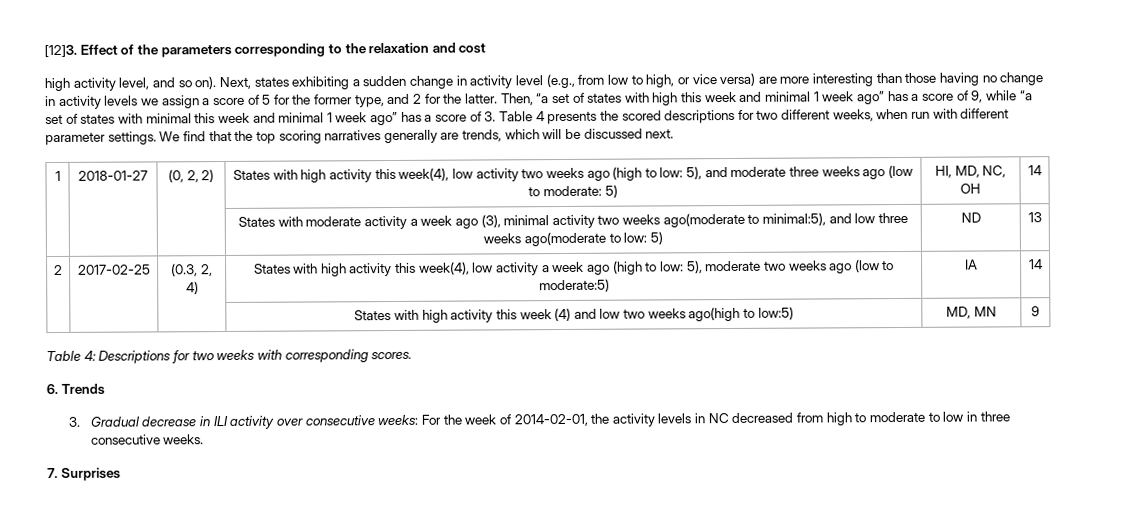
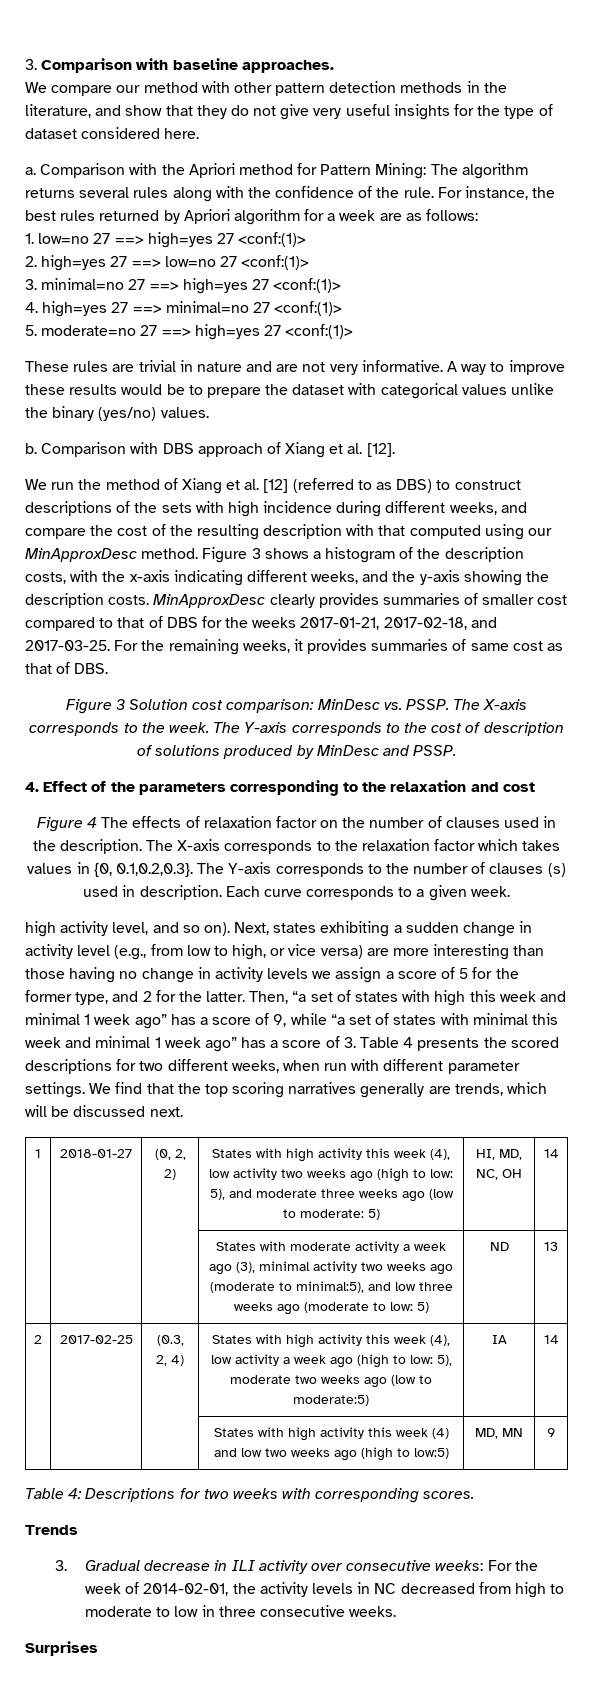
[44,44,77,58] [12]3. -> [25,58,334,73] [25,81,507,96] [25,104,553,120] [25,127,200,139] [25,163,528,179] [25,186,556,202] [25,209,479,225] [25,232,307,248] [25,255,310,271] [25,278,342,294] [25,301,343,317] [25,324,354,340] [25,360,565,375] [25,383,555,399] [25,406,209,421] [25,442,395,458] [25,478,521,494] [25,501,527,517] [25,524,553,540] [25,547,524,563] [25,570,550,586] [25,593,568,608] [25,616,497,631] [25,639,564,655] [25,662,109,674] [65,699,528,714] [29,722,564,736] [136,745,457,759] [25,782,39,792] 3. Comparison with baseline approaches. // We compare our method with other pattern detection methods in the literature, and show that they do not give very useful insights for the type of dataset considered here. // a. Comparison with the Apriori method for Pattern Mining: The algorithm returns several rules along with the confidence of the rule. For instance, the best rules returned by Apriori algorithm for a week are as follows: // 1. low=no 27 ==> high=yes 27 <conf:(1)> // 2. high=yes 27 ==> low=no 27 <conf:(1)> // 3. minimal=no 27 ==> high=yes 27 <conf:(1)> // 4. high=yes 27 ==> minimal=no 27 <conf:(1)> // 5. moderate=no 27 ==> high=yes 27 <conf:(1)> // These rules are trivial in nature and are not very informative. A way to improve these results would be to prepare the dataset with categorical values unlike the binary (yes/no) values. // b. Comparison with DBS approach of Xiang et al. [12]. // We run the method of Xiang et al. [12] (referred to as DBS) to construct descriptions of the sets with high incidence during different weeks, and compare the cost of the resulting description with that computed using our MinApproxDesc method. Figure 3 shows a histogram of the description costs, with the x-axis indicating different weeks, and the y-axis showing the description costs. MinApproxDesc clearly provides summaries of smaller cost compared to that of DBS for the weeks 2017-01-21, 2017-02-18, and 2017-03-25. For the remaining weeks, it provides summaries of same cost as that of DBS. // Figure 3 Solution cost comparison: MinDesc vs. PSSP. The X-axis corresponds to the week. The Y-axis corresponds to the cost of description of solutions produced by MinDesc and PSSP. // 4.
(487, 48) none -> [36,816,557,832] [32,839,561,854] [27,862,566,877] [83,885,510,901] // Figure 4 The effects of relaxation factor on the number of clauses used in the description. The X-axis corresponds to the relaxation factor which takes values in {0, 0.1,0.2,0.3}. The Y-axis corresponds to the number of clauses (s) used in description. Each curve corresponds to a given week.
[398,167,450,181] week(4), -> [393,1149,450,1160] week (4),
[662,212,745,228] ago(moderate -> [429,1264,453,1275] [209,1282,275,1293] ago (moderate
[523,231,606,247] ago(moderate -> [276,1302,369,1315] ago (moderate
[418,261,470,275] week(4), -> [393,1335,450,1346] week (4),
[688,306,741,322] ago(high -> [333,1447,393,1461] ago (high
[46,383,58,395] 6. -> (475, 1495) none
[47,467,58,479] 7. -> (397, 1611) none

